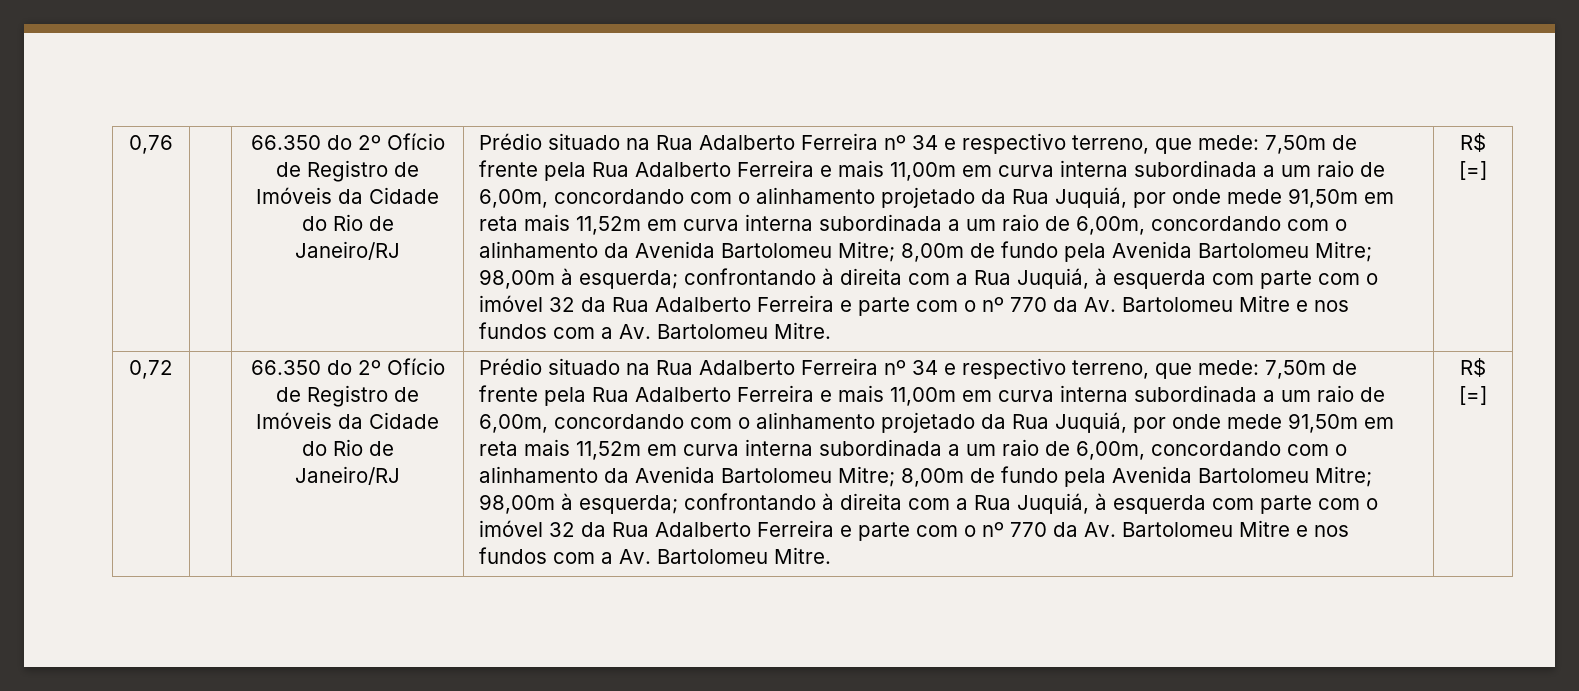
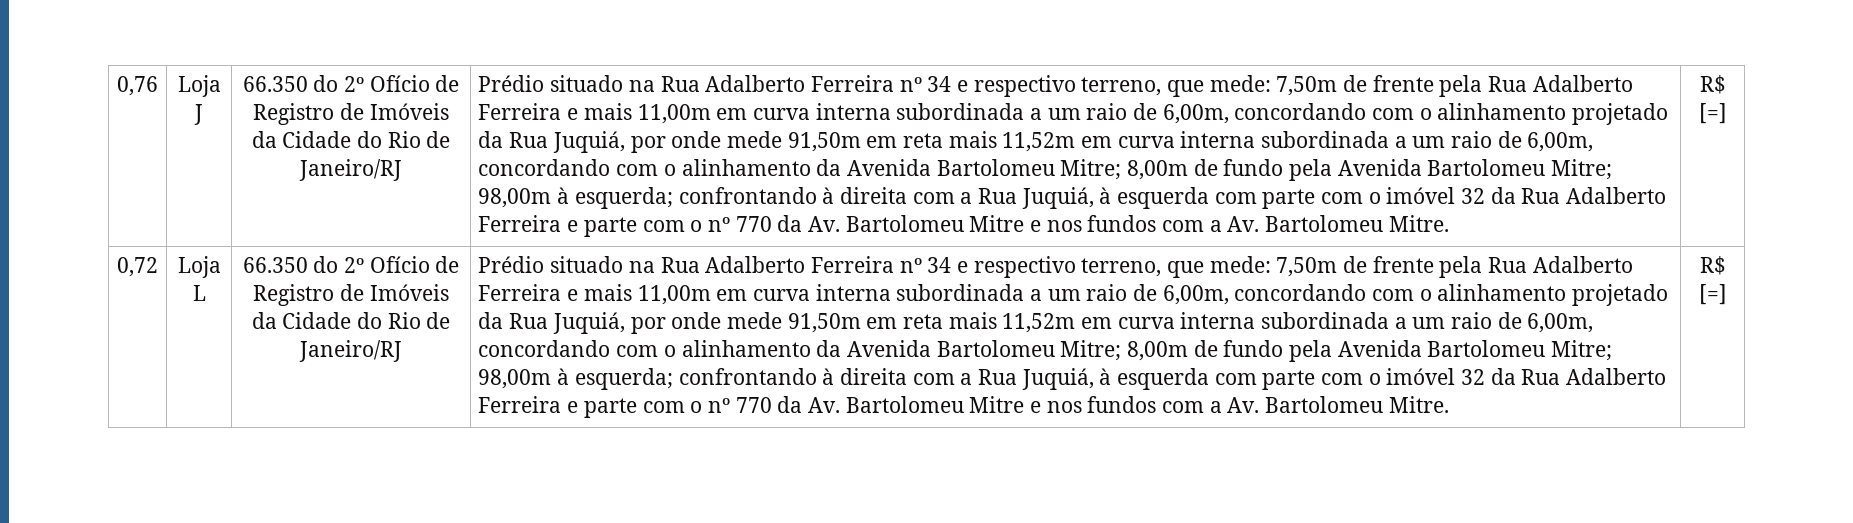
(173, 144) none -> [177,75,221,97] [194,104,203,125] Loja J
(173, 369) none -> [177,256,221,278] [192,285,206,301] Loja L

